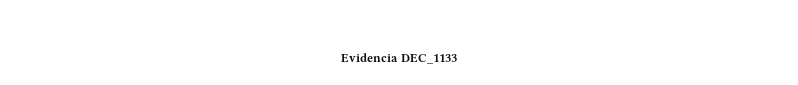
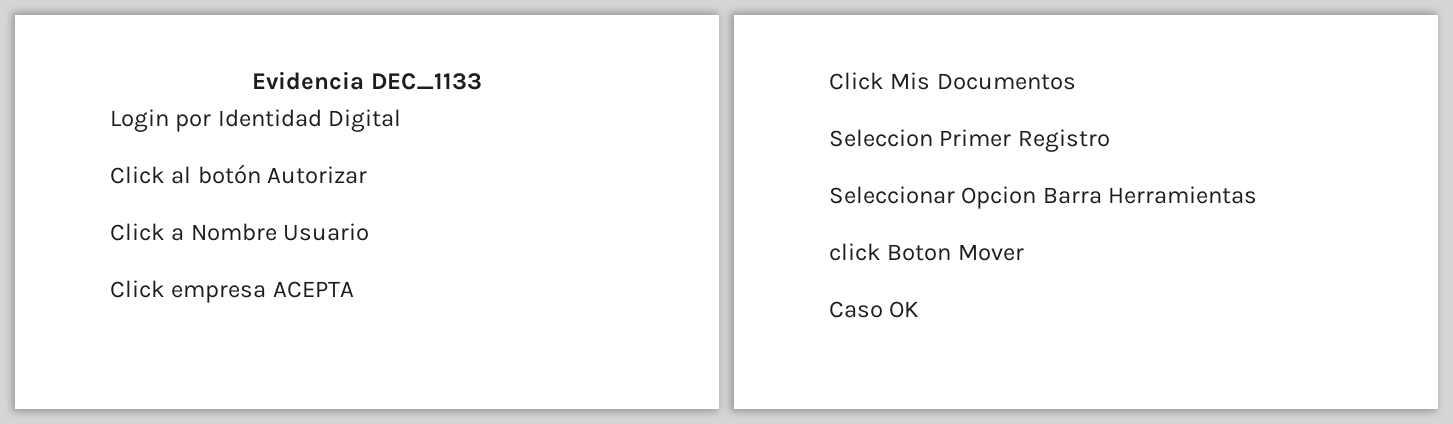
(457, 58) none -> [110,109,402,132] [110,164,368,184] [110,223,370,241] [110,280,354,303] [829,72,1076,90] [829,129,1110,152] [829,186,1258,209] [829,243,1024,261] [829,301,920,318] // Login por Identidad Digital // Click al botón Autorizar // Click a Nombre Usuario // Click empresa ACEPTA // Click Mis Documentos // Seleccion Primer Registro // Seleccionar Opcion Barra Herramientas // click Boton Mover // Caso OK

